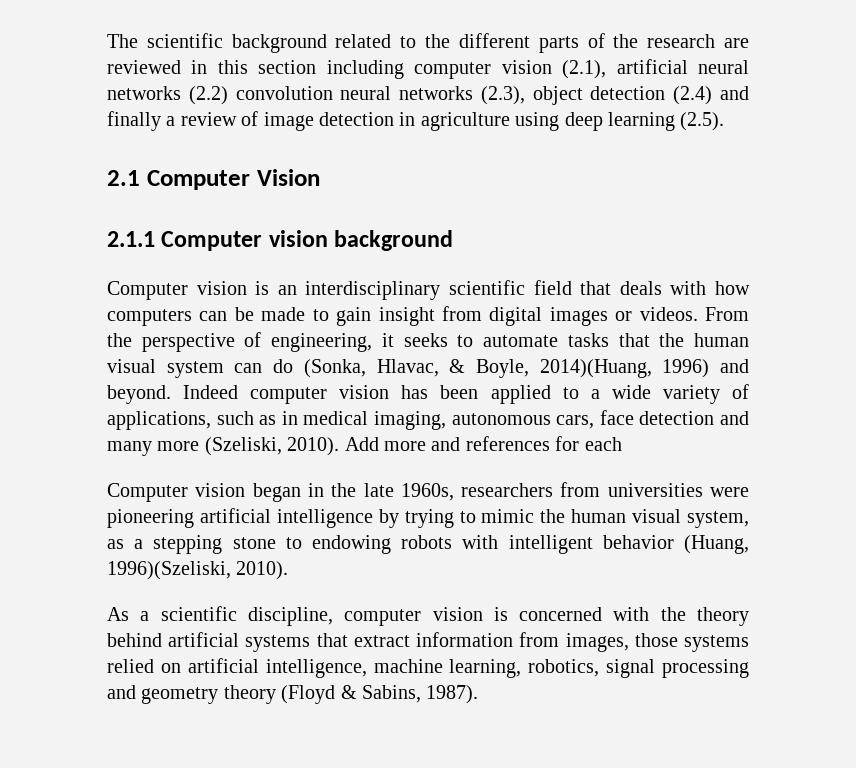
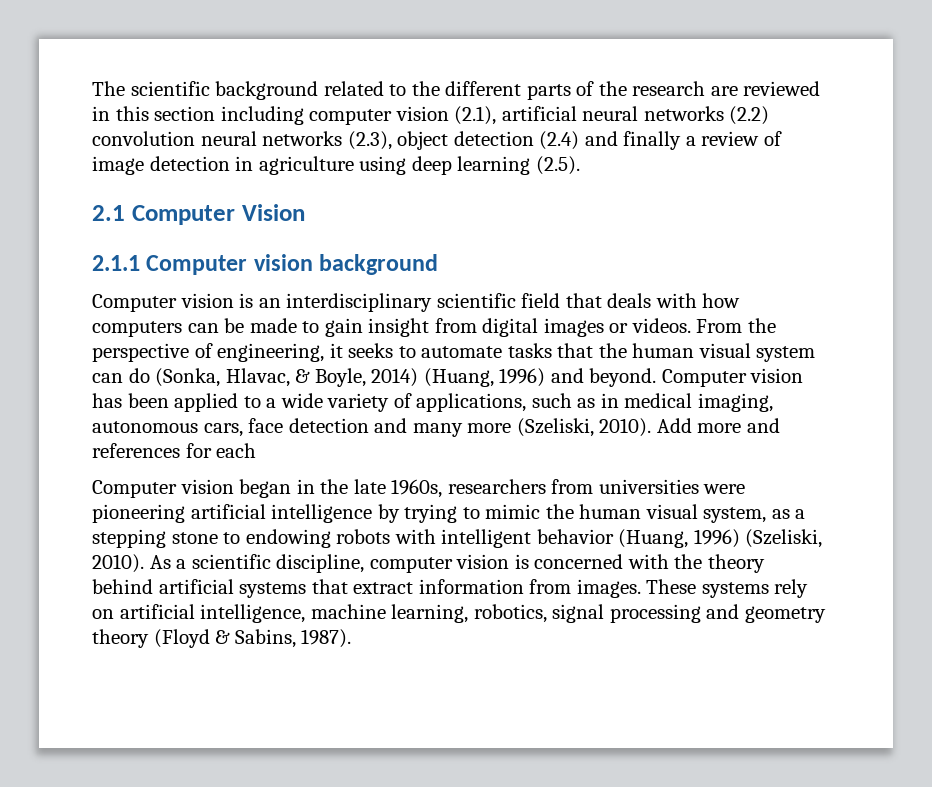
[539,359,652,378] 2014)(Huang, -> [371,368,494,387] 2014) (Huang,
[183,385,328,404] Indeed computer -> [661,369,747,387] Computer
[107,561,289,580] 1996)(Szeliski, 2010). // -> [693,529,823,548] [92,554,144,573] 1996) (Szeliski, 2010).
[565,633,749,652] [107,659,154,673] images, those systems relied -> [576,579,809,598] images. These systems rely

